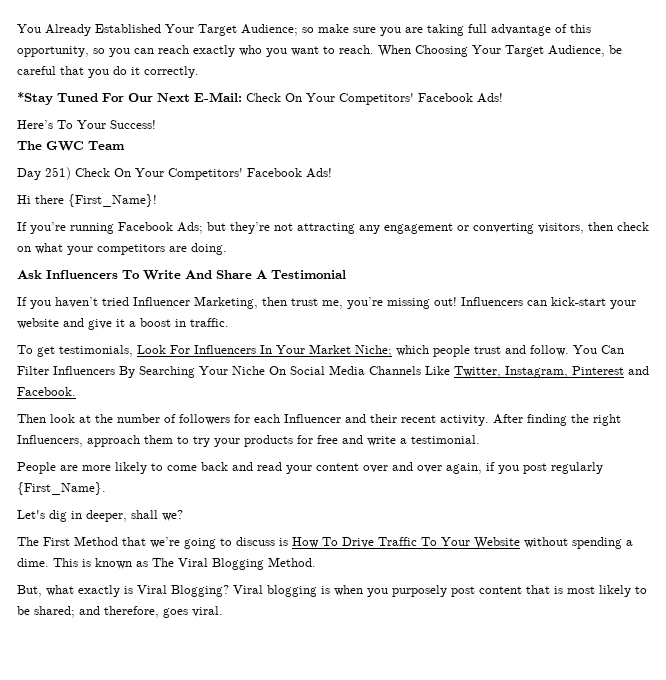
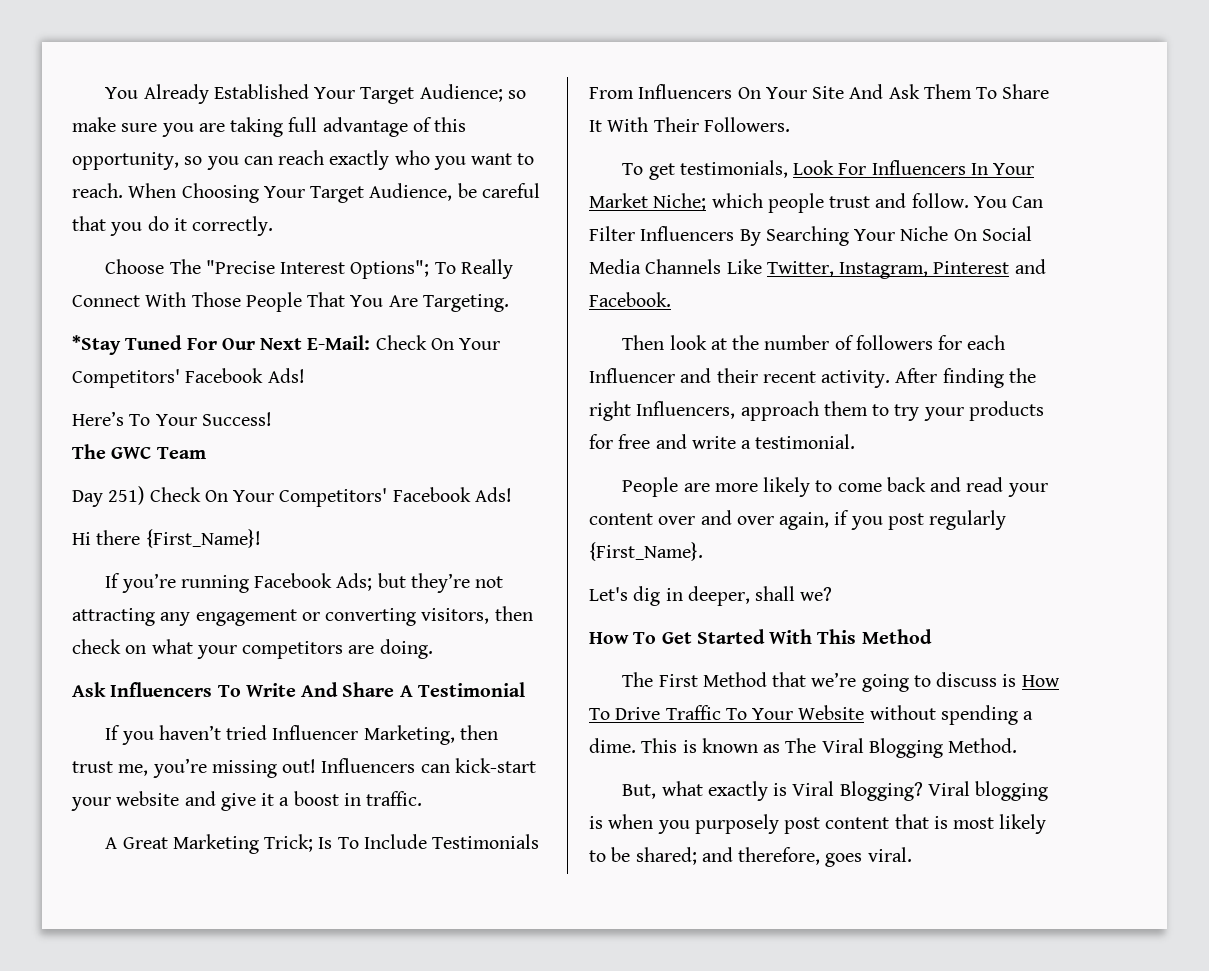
(199, 72) none -> [105,259,513,279] [72,292,509,312] // Choose The "Precise Interest Options"; To Really Connect With Those People That You Are Targeting.
(229, 322) none -> [105,834,540,854] [589,84,1050,99] [589,117,790,132] // A Great Marketing Trick; Is To Include Testimonials From Influencers On Your Site And Ask Them To Share It With Their Followers.
(183, 515) none -> [589,629,932,644] // How To Get Started With This Method

